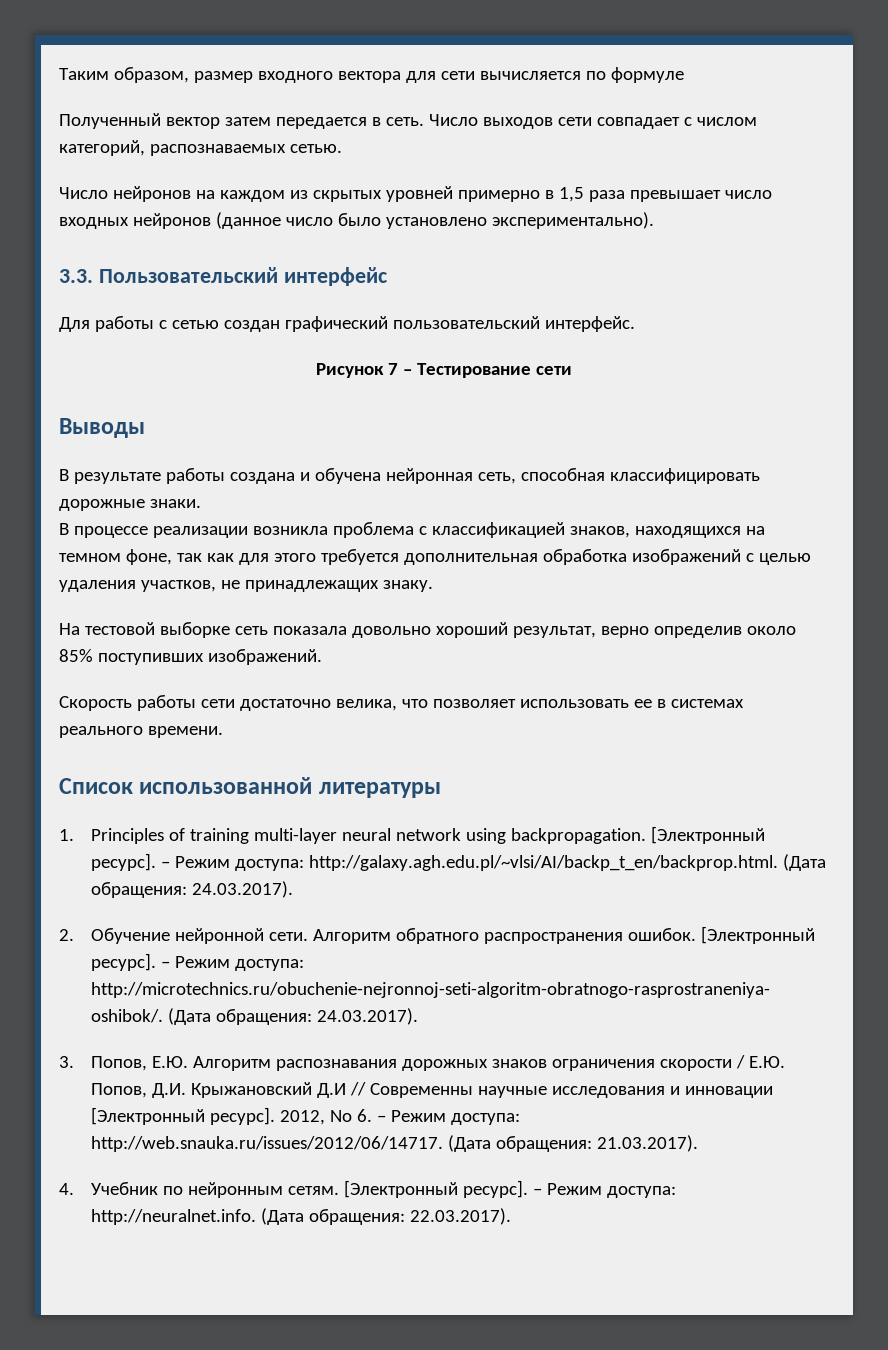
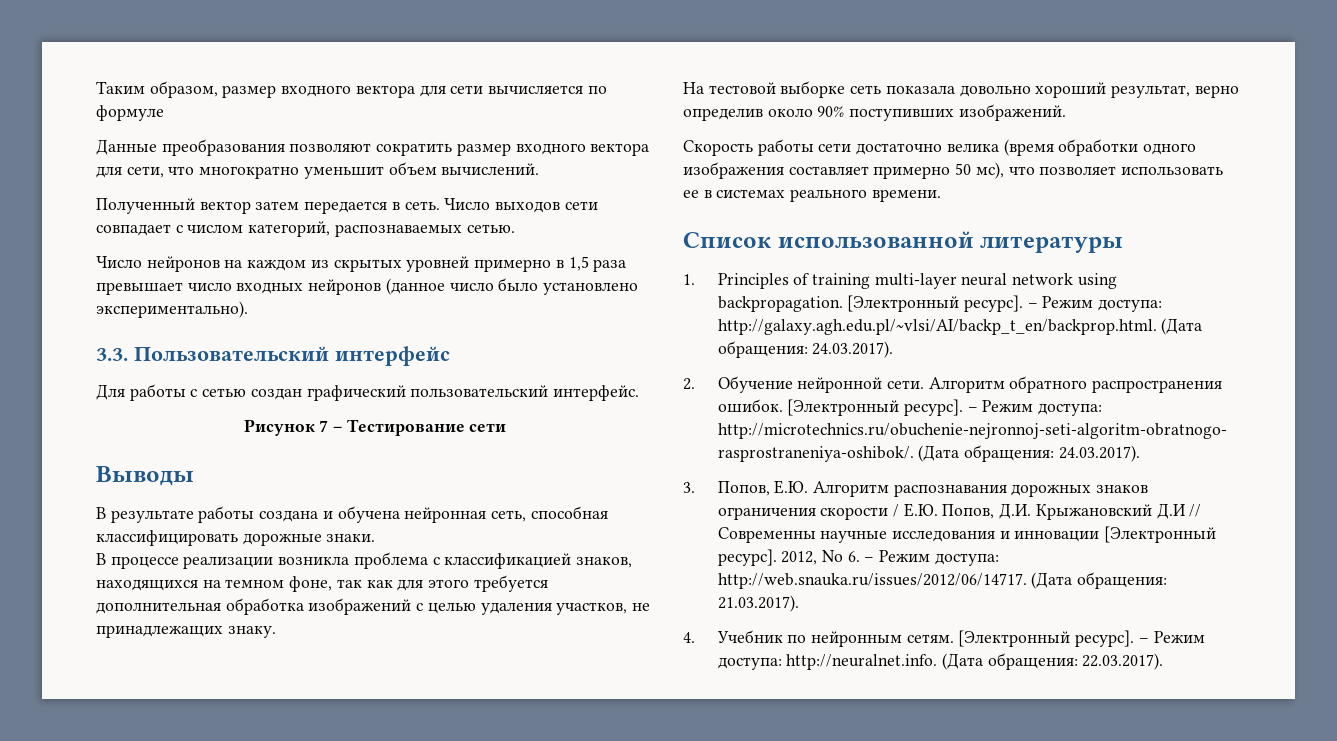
(684, 75) none -> [96,139,650,156] [96,162,540,179] // Данные преобразования позволяют сократить размер входного вектора для сети, что многократно уменьшит объем вычислений.
[59,649,93,662] 85% -> [817,106,845,117] 90%
[335,699,397,711] велика, -> [946,139,1197,156] [683,162,1004,179] велика (время обработки одного изображения составляет примерно 50 мс),

